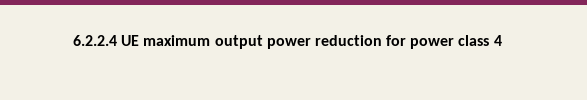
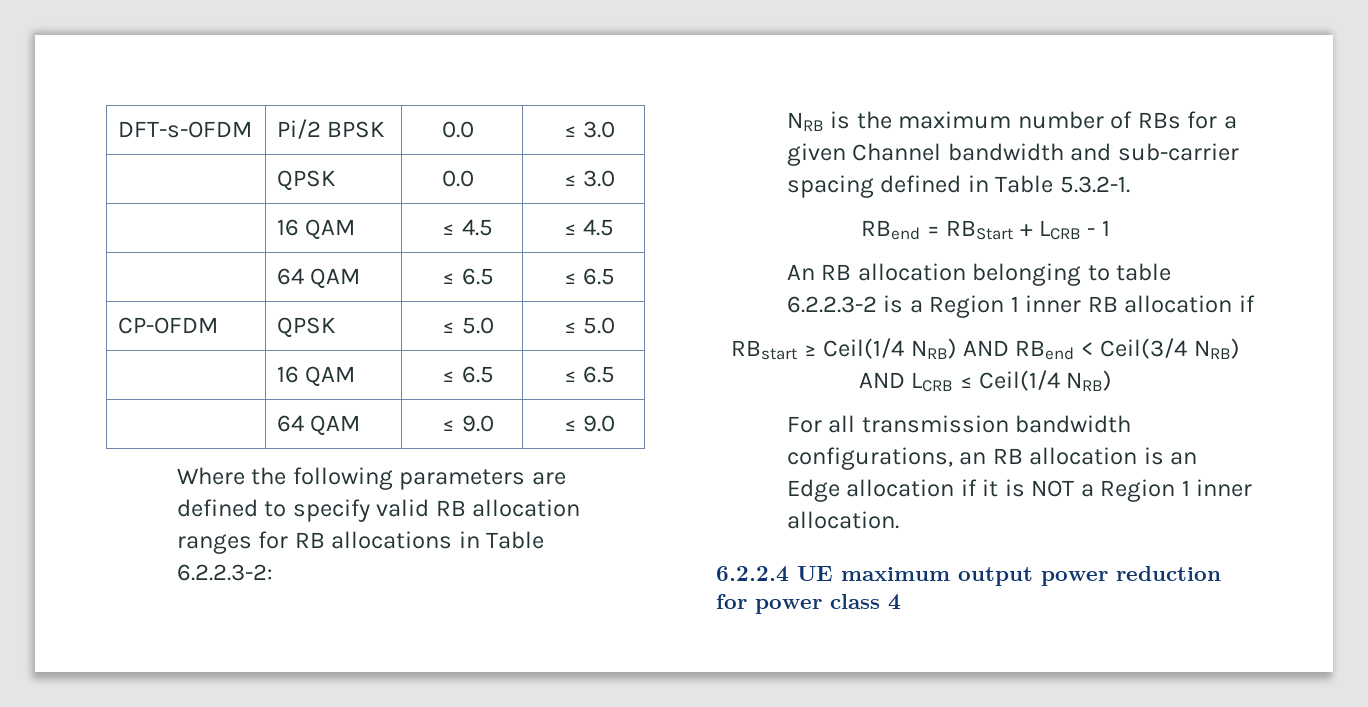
(73, 40) none -> [117,121,252,138] [276,119,386,139] [442,121,475,138] [563,121,615,138] [276,170,336,191] [442,170,475,187] [563,170,615,187] [276,219,356,240] [442,219,493,236] [563,219,614,236] [276,268,361,289] [442,268,494,285] [563,268,615,285] [117,317,218,334] [276,317,336,338] [442,317,494,334] [563,317,615,334] [276,366,356,387] [442,366,494,383] [563,366,615,383] [276,415,361,436] [442,415,494,432] [563,415,615,432] [176,467,566,490] [176,499,581,522] [176,531,545,554] [176,564,273,581] [786,111,1237,131] [786,143,1239,166] [786,175,1130,198] [861,220,1110,240] [786,263,1172,286] [786,295,1255,318] [731,338,1240,360] [858,370,1113,392] [786,415,1132,433] [786,447,1198,470] [786,479,1253,502] [786,511,899,529] DFT-s-OFDM | Pi/2 BPSK | 0.0 | ≤ 3.0 // | QPSK | 0.0 | ≤ 3.0 // | 16 QAM | ≤ 4.5 | ≤ 4.5 // | 64 QAM | ≤ 6.5 | ≤ 6.5 // CP-OFDM | QPSK | ≤ 5.0 | ≤ 5.0 // | 16 QAM | ≤ 6.5 | ≤ 6.5 // | 64 QAM | ≤ 9.0 | ≤ 9.0 // Where the following parameters are defined to specify valid RB allocation ranges for RB allocations in Table 6.2.2.3-2: // NRB is the maximum number of RBs for a given Channel bandwidth and sub-carrier spacing defined in Table 5.3.2-1. // RBend = RBStart + LCRB - 1 // An RB allocation belonging to table 6.2.2.3-2 is a Region 1 inner RB allocation if // RBstart ≥ Ceil(1/4 NRB) AND RBend < Ceil(3/4 NRB) AND LCRB ≤ Ceil(1/4 NRB) // For all transmission bandwidth configurations, an RB allocation is an Edge allocation if it is NOT a Region 1 inner allocation. //

